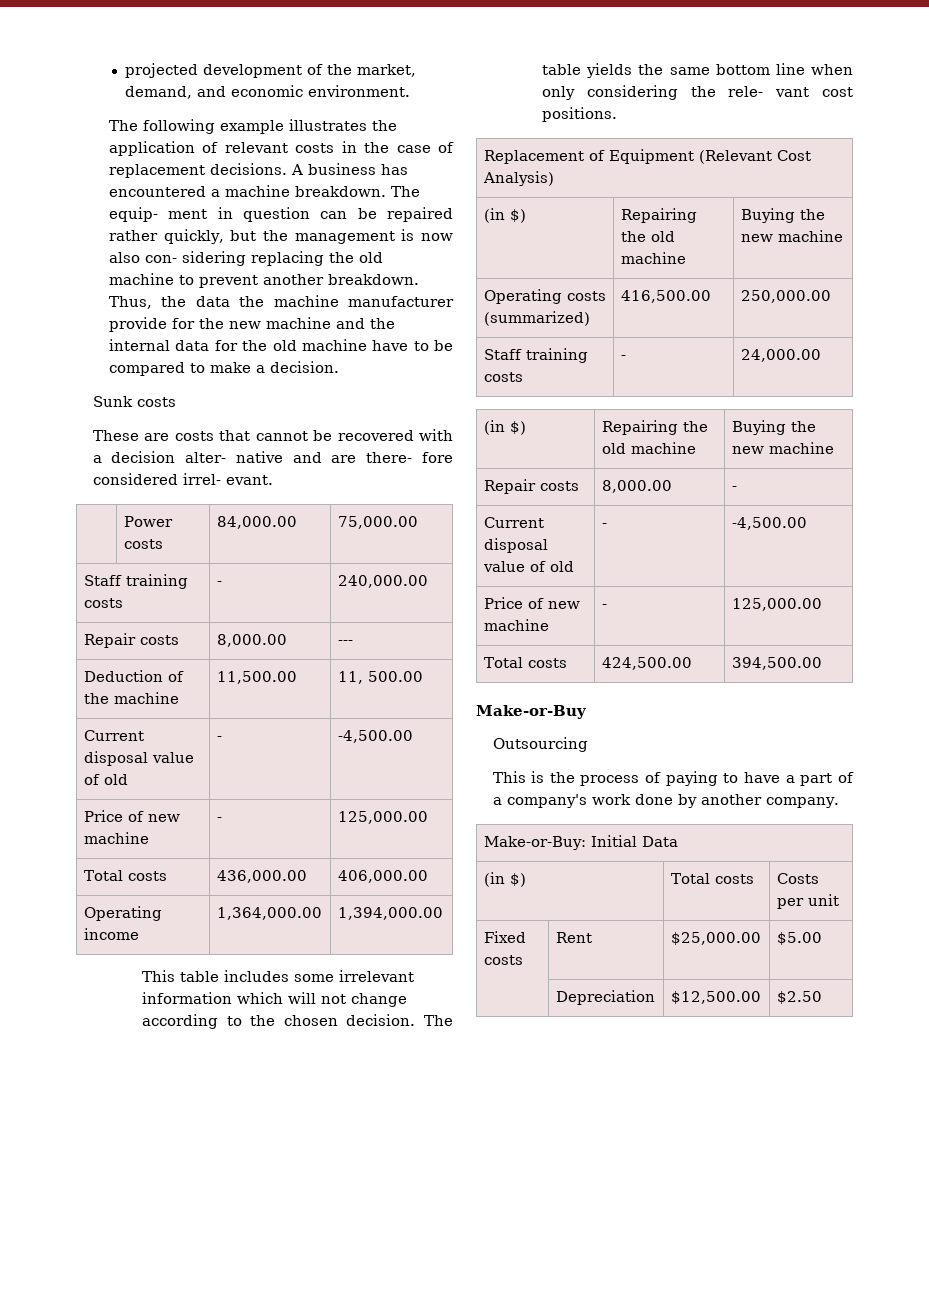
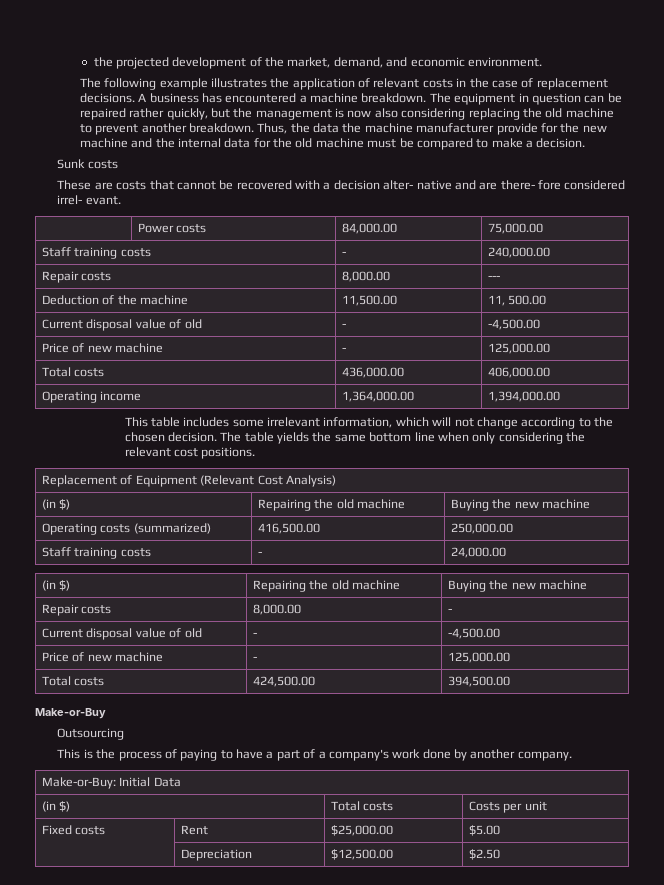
(125, 70) none -> [93,57,113,67] the
[109,207,208,222] equip- ment -> [454,93,516,105] equipment
[145,251,247,266] con- sidering -> [401,108,466,120] considering
[372,340,429,351] have to -> [367,139,397,148] must
[142,992,233,1004] information -> [323,417,393,428] information,
[728,86,810,97] rele- vant -> [124,447,171,457] relevant

